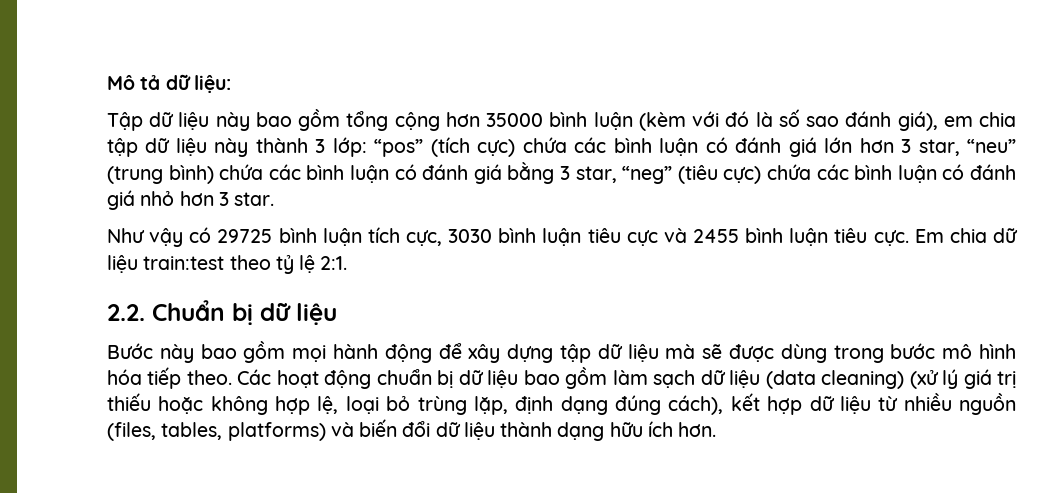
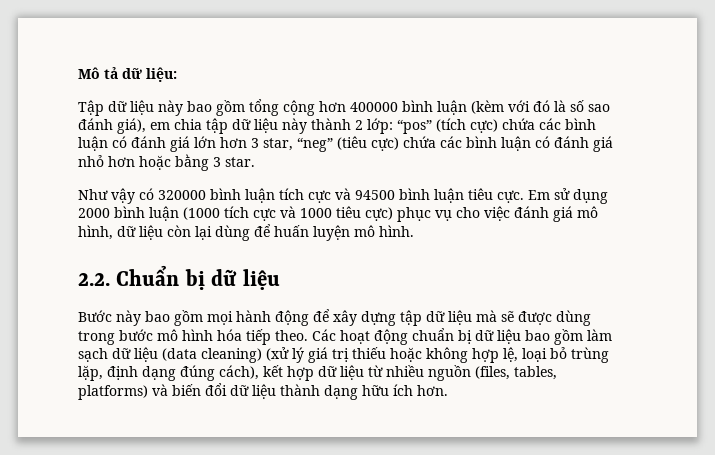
[486,113,544,127] 35000 -> [350,102,398,112] 400000
[315,139,326,153] 3 -> [355,120,363,130] 2
[967,139,1017,153] [107,162,617,184] “neu” (trung bình) chứa các bình luận có đánh giá bằng 3 star, -> (293, 144) none
(214, 198) none -> [139,154,209,171] hoặc bằng
[217,229,273,243] 29725 -> [158,190,206,200] 320000
[406,228,739,246] cực, 3030 bình luận tiêu cực và 2455 -> [308,188,395,203] cực và 94500
[949,228,1018,243] [107,255,348,274] chia dữ liệu train:test theo tỷ lệ 2:1. -> [554,188,608,204] [78,206,598,222] [78,224,414,241] sử dụng 2000 bình luận (1000 tích cực và 1000 tiêu cực) phục vụ cho việc đánh giá mô hình, dữ liệu còn lại dùng để huấn luyện mô hình.

